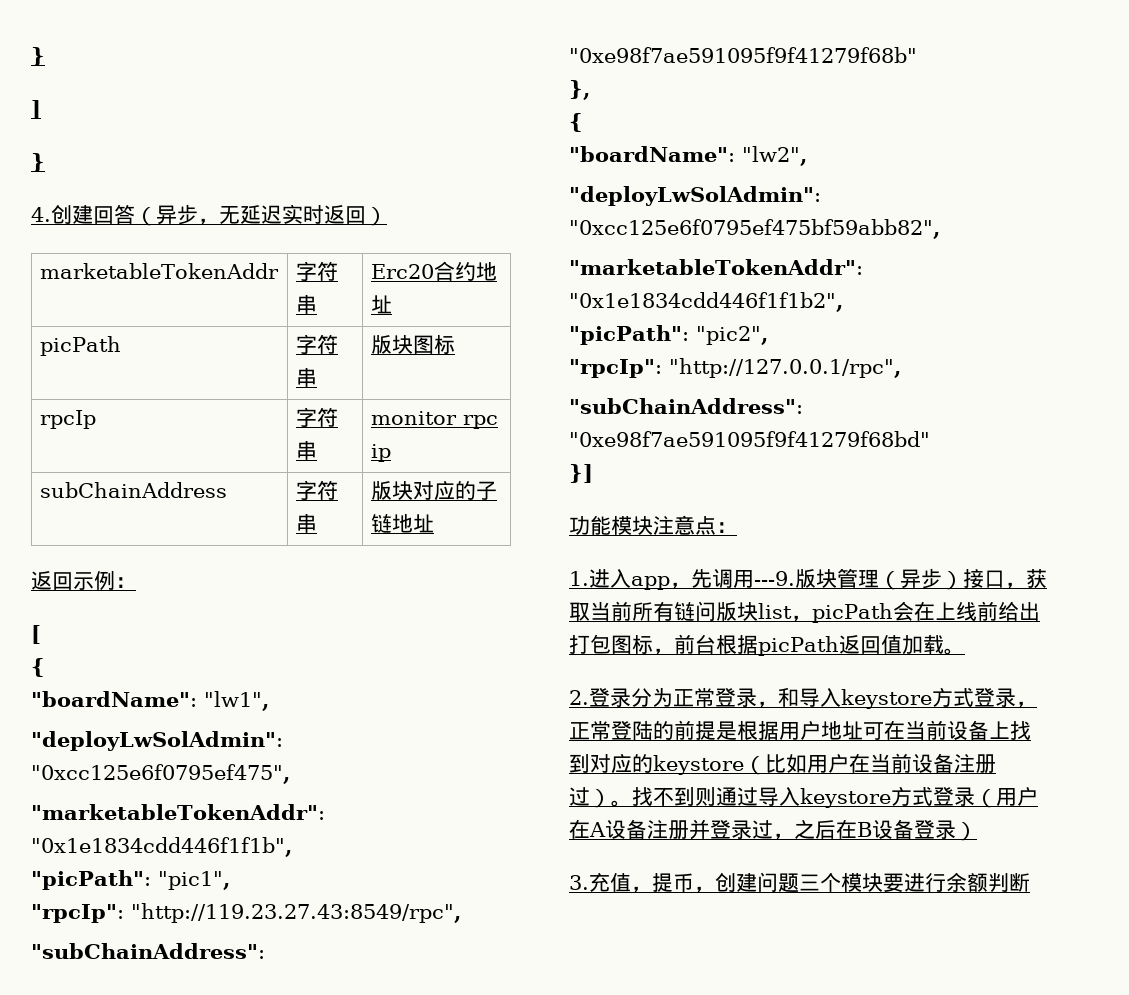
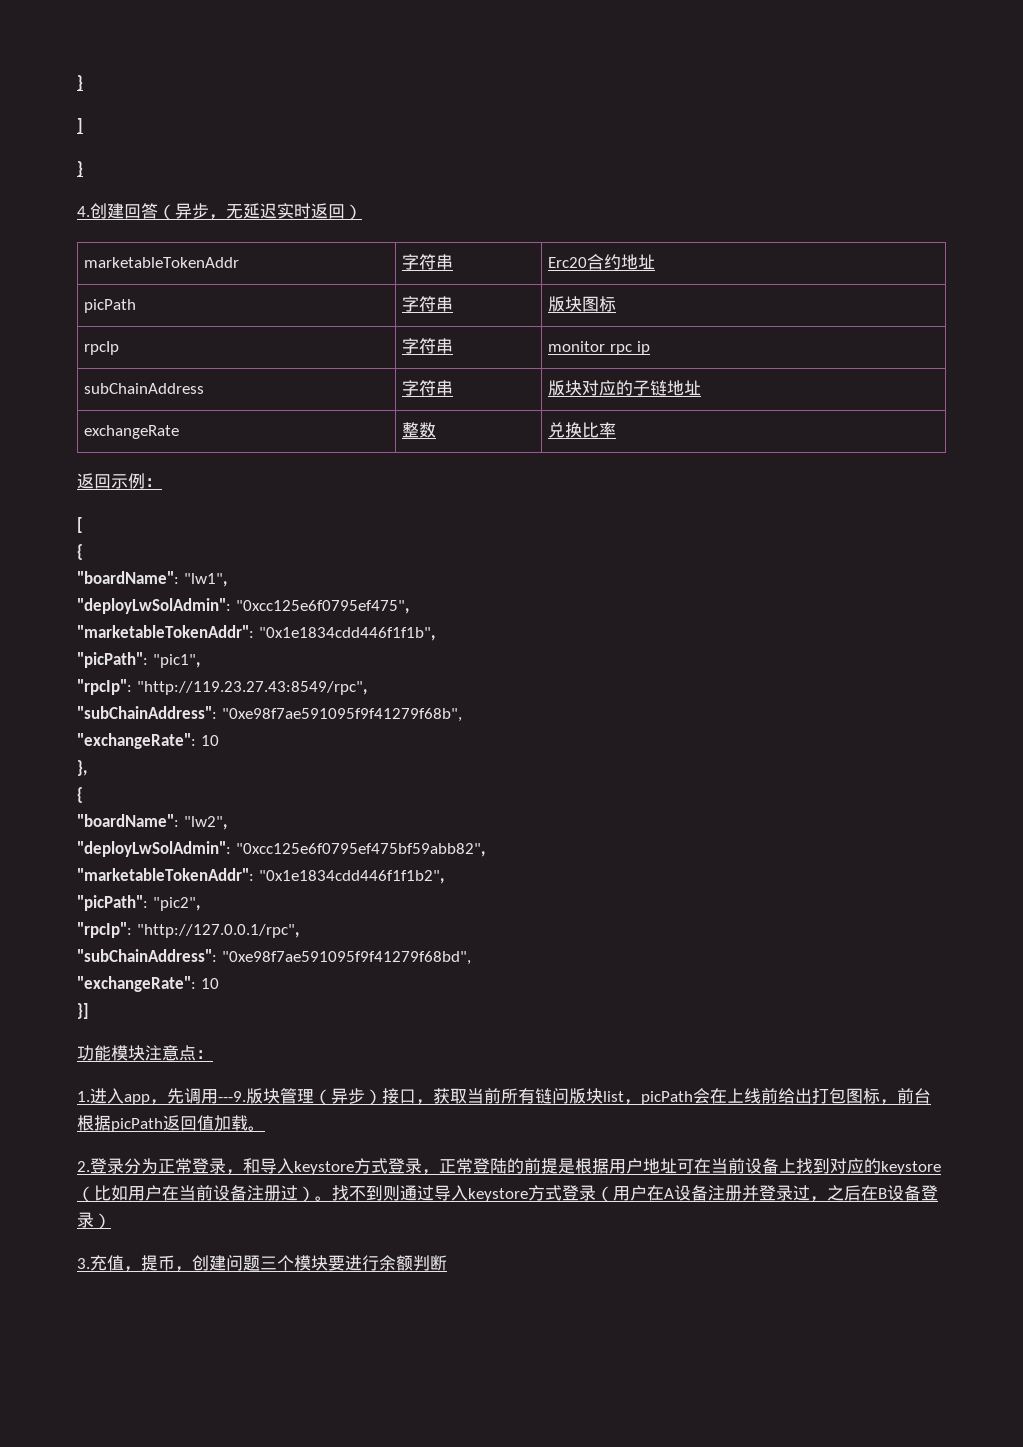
(434, 523) none -> [84,425,180,439] [402,422,437,438] [548,422,617,438] // exchangeRate | 整数 | 兑换比率
[569,47,917,63] "0xe98f7ae591095f9f41279f68b" -> [221,708,462,722] [77,733,219,749] "0xe98f7ae591095f9f41279f68b", // "exchangeRate": 10
[569,431,930,447] "0xe98f7ae591095f9f41279f68bd" -> [221,951,471,965] [77,976,219,992] "0xe98f7ae591095f9f41279f68bd", // "exchangeRate": 10

